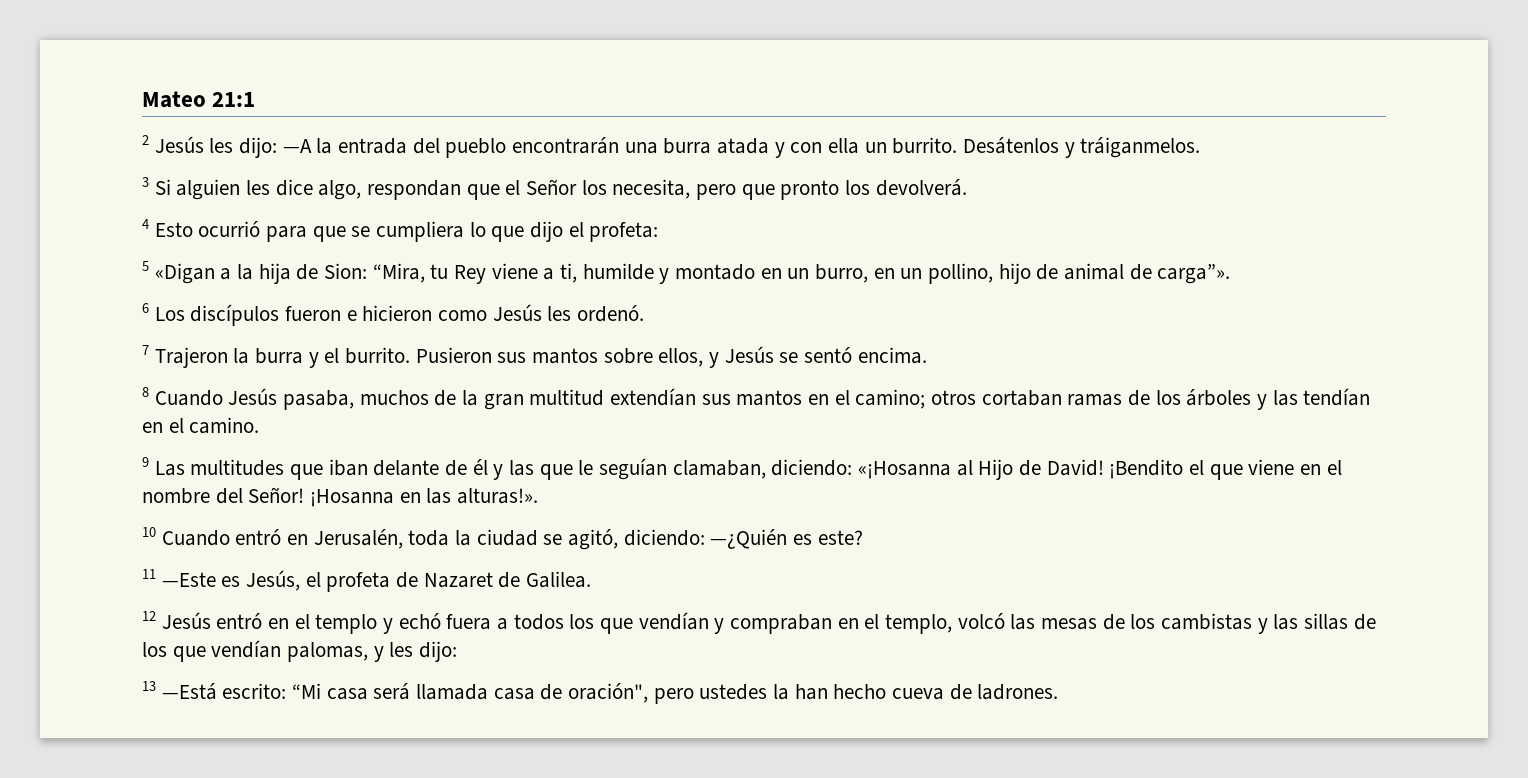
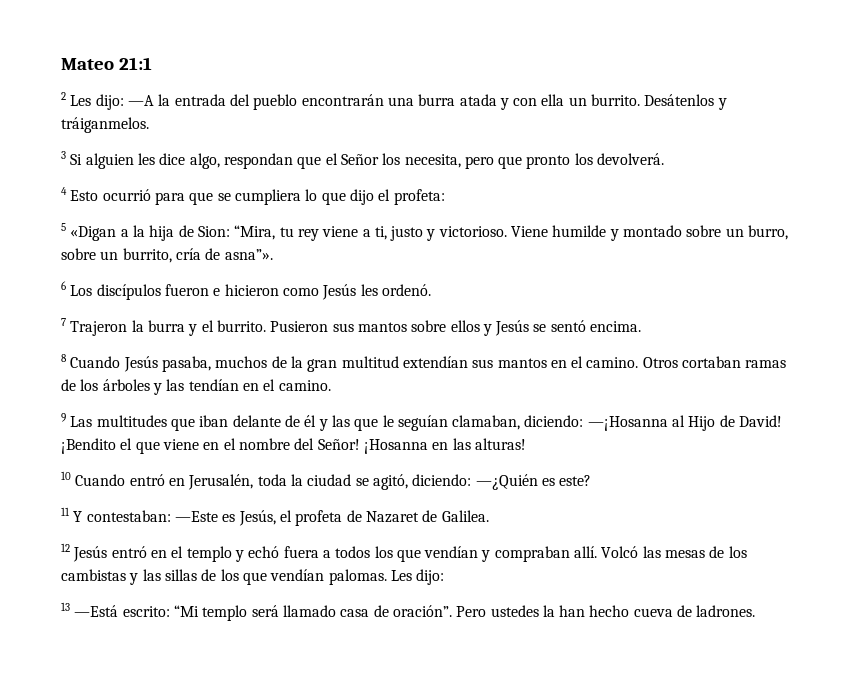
[154,136,234,153] Jesús les -> [70,95,92,106] Les
[454,265,487,284] Rey -> [297,229,319,241] rey
(578, 273) none -> [390,226,549,241] justo y victorioso. Viene
[760,268,782,279] en -> [686,225,722,237] sobre
[873,263,1231,284] en un pollino, hijo de animal de carga”». -> [61,248,273,263] sobre un burrito, cría de asna”».
[658,348,704,367] ellos, -> [450,320,480,332] ellos
[855,389,977,409] camino; otros -> [586,357,678,368] camino. Otros
[858,461,952,479] «¡Hosanna -> [587,416,668,431] —¡Hosanna
[457,488,539,504] alturas!». -> [474,438,526,450] alturas!
(156, 574) none -> [73,510,171,522] Y contestaban:
[837,613,1005,634] en el templo, volcó -> [574,546,639,558] allí. Volcó
[287,642,414,662] palomas, y les -> [328,569,412,585] palomas. Les
[326,683,694,704] casa será llamada casa de oración", pero -> [202,605,487,621] templo será llamado casa de oración”. Pero

